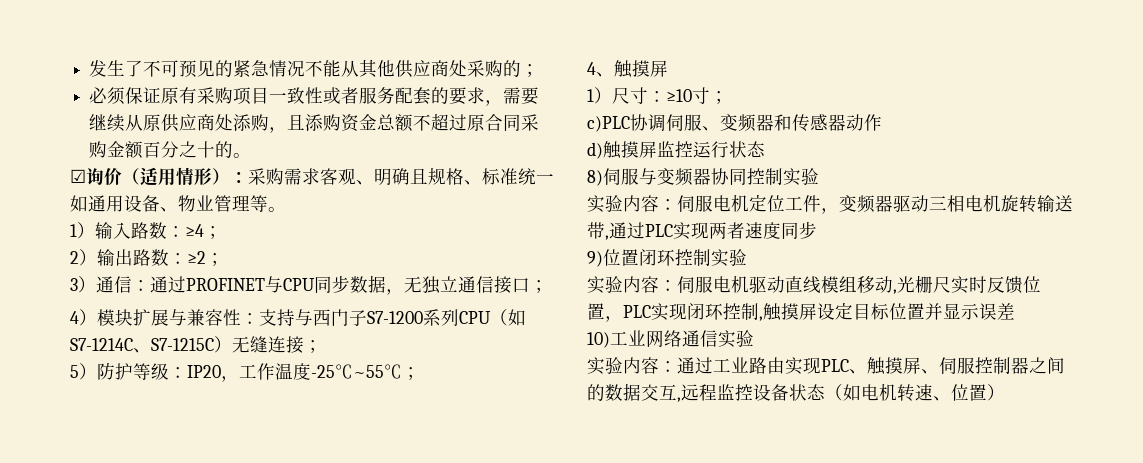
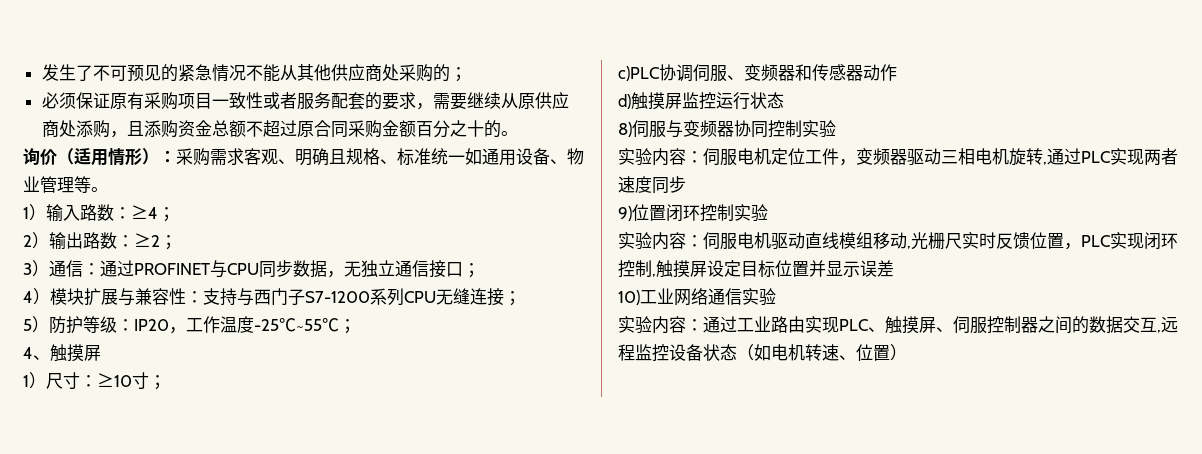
[70,169,86,183] ☑ -> (518, 133) none
[490,309,526,326] [70,336,232,353] （如S7-1214C、S7-1215C） -> (436, 297) none
[1037,195,1073,212] [587,222,605,239] 输送带 -> (1043, 156) none

